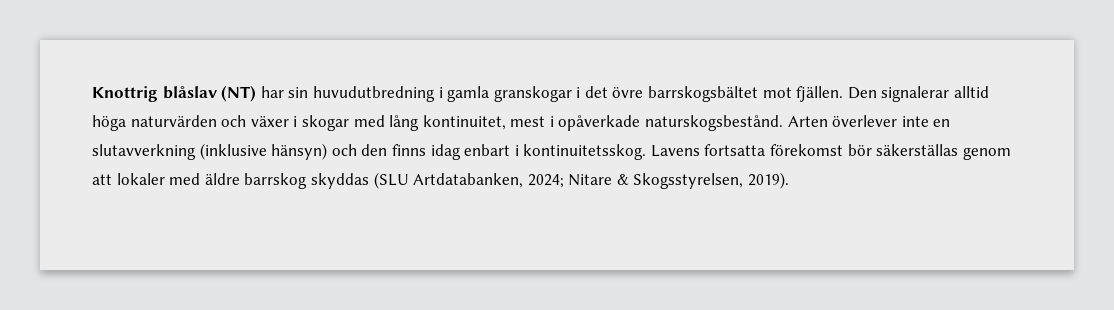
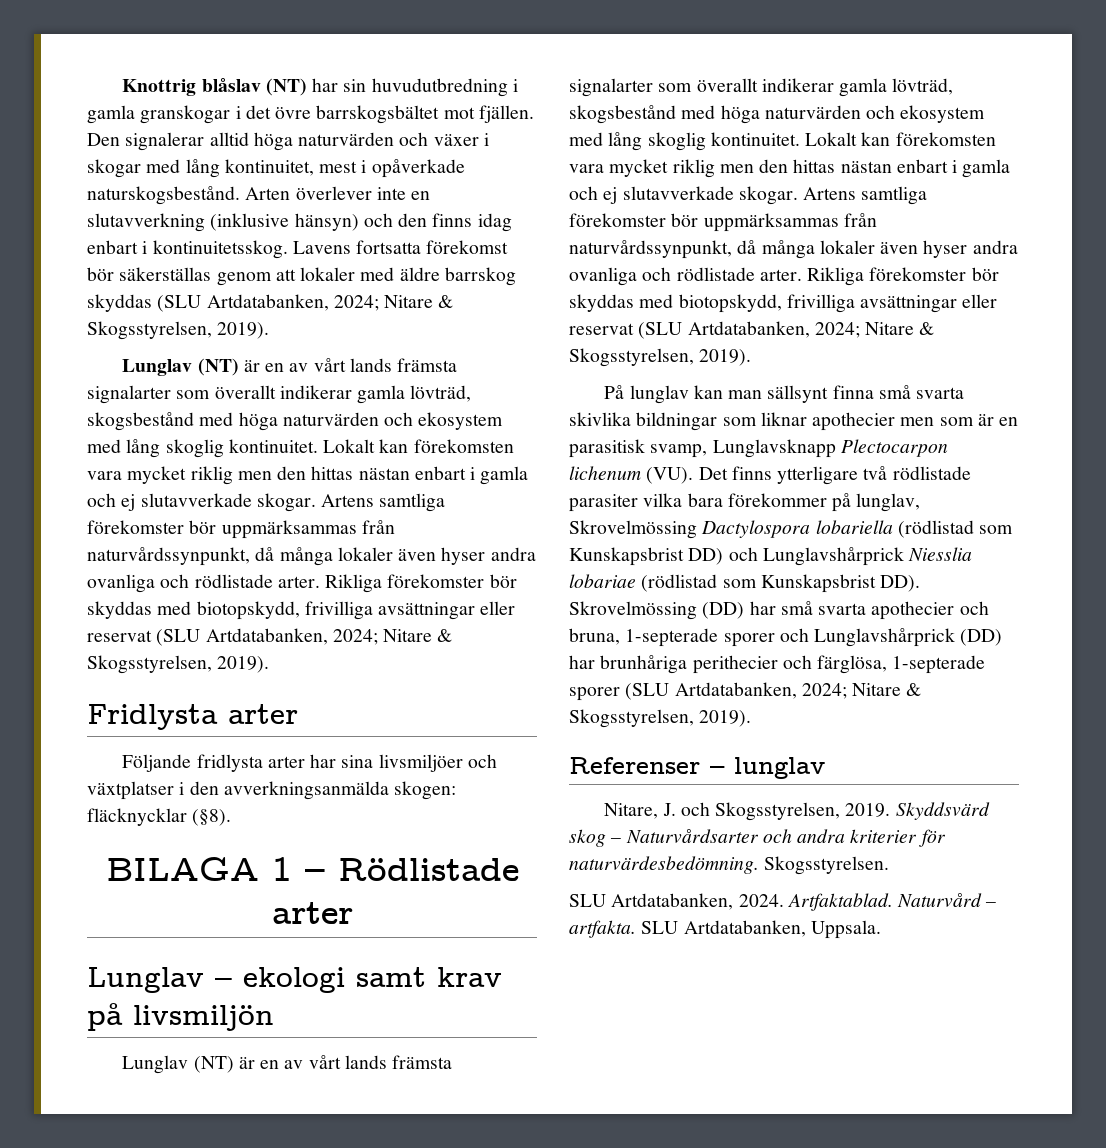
(790, 180) none -> [122,358,458,376] [87,385,472,404] [87,412,504,431] [87,439,514,458] [87,466,529,485] [87,493,446,512] [87,520,395,539] [87,547,536,566] [87,574,517,593] [87,601,516,620] [87,628,453,646] [87,655,270,674] [87,704,298,730] [122,754,497,772] [87,781,457,800] [87,808,232,826] [105,857,519,881] [271,902,353,924] [87,967,502,993] [87,1003,274,1031] [122,1055,453,1074] [569,78,954,97] [569,105,986,124] [569,132,996,151] [569,159,1011,178] [569,186,928,205] [569,213,877,232] [569,240,1018,259] [569,267,999,286] [569,294,998,313] [569,321,935,339] [569,348,752,367] [604,385,965,404] [569,412,1019,431] [569,439,948,458] [569,466,971,485] [569,493,921,512] [569,520,1014,539] [569,547,973,566] [569,574,921,593] [569,601,989,620] [569,628,1003,647] [569,655,986,674] [569,682,922,701] [569,709,752,728] [569,757,825,779] [604,802,990,821] [569,829,946,847] [569,856,890,875] [569,893,997,911] [569,920,881,939] // Lunglav (NT) är en av vårt lands främsta signalarter som överallt indikerar gamla lövträd, skogsbestånd med höga naturvärden och ekosystem med lång skoglig kontinuitet. Lokalt kan förekomsten vara mycket riklig men den hittas nästan enbart i gamla och ej slutavverkade skogar. Artens samtliga förekomster bör uppmärksammas från naturvårdssynpunkt, då många lokaler även hyser andra ovanliga och rödlistade arter. Rikliga förekomster bör skyddas med biotopskydd, frivilliga avsättningar eller reservat (SLU Artdatabanken, 2024; Nitare & Skogsstyrelsen, 2019). // Fridlysta arter // Följande fridlysta arter har sina livsmiljöer och växtplatser i den avverkningsanmälda skogen: fläcknycklar (§8). // BILAGA 1 – Rödlistade arter // Lunglav – ekologi samt krav på livsmiljön // Lunglav (NT) är en av vårt lands främsta signalarter som överallt indikerar gamla lövträd, skogsbestånd med höga naturvärden och ekosystem med lång skoglig kontinuitet. Lokalt kan förekomsten vara mycket riklig men den hittas nästan enbart i gamla och ej slutavverkade skogar. Artens samtliga förekomster bör uppmärksammas från naturvårdssynpunkt, då många lokaler även hyser andra ovanliga och rödlistade arter. Rikliga förekomster bör skyddas med biotopskydd, frivilliga avsättningar eller reservat (SLU Artdatabanken, 2024; Nitare & Skogsstyrelsen, 2019). // På lunglav kan man sällsynt finna små svarta skivlika bildningar som liknar apothecier men som är en parasitisk svamp, Lunglavsknapp Plectocarpon lichenum (VU). Det finns ytterligare två rödlistade parasiter vilka bara förekommer på lunglav, Skrovelmössing Dactylospora lobariella (rödlistad som Kunskapsbrist DD) och Lunglavshårprick Niesslia lobariae (rödlistad som Kunskapsbrist DD). Skrovelmössing (DD) har små svarta apothecier och bruna, 1-septerade sporer och Lunglavshårprick (DD) har brunhåriga perithecier och färglösa, 1-septerade sporer (SLU Artdatabanken, 2024; Nitare & Skogsstyrelsen, 2019). // Referenser – lunglav // Nitare, J. och Skogsstyrelsen, 2019. Skyddsvärd skog – Naturvårdsarter och andra kriterier för naturvärdesbedömning. Skogsstyrelsen. // SLU Artdatabanken, 2024. Artfaktablad. Naturvård – artfakta. SLU Artdatabanken, Uppsala.

